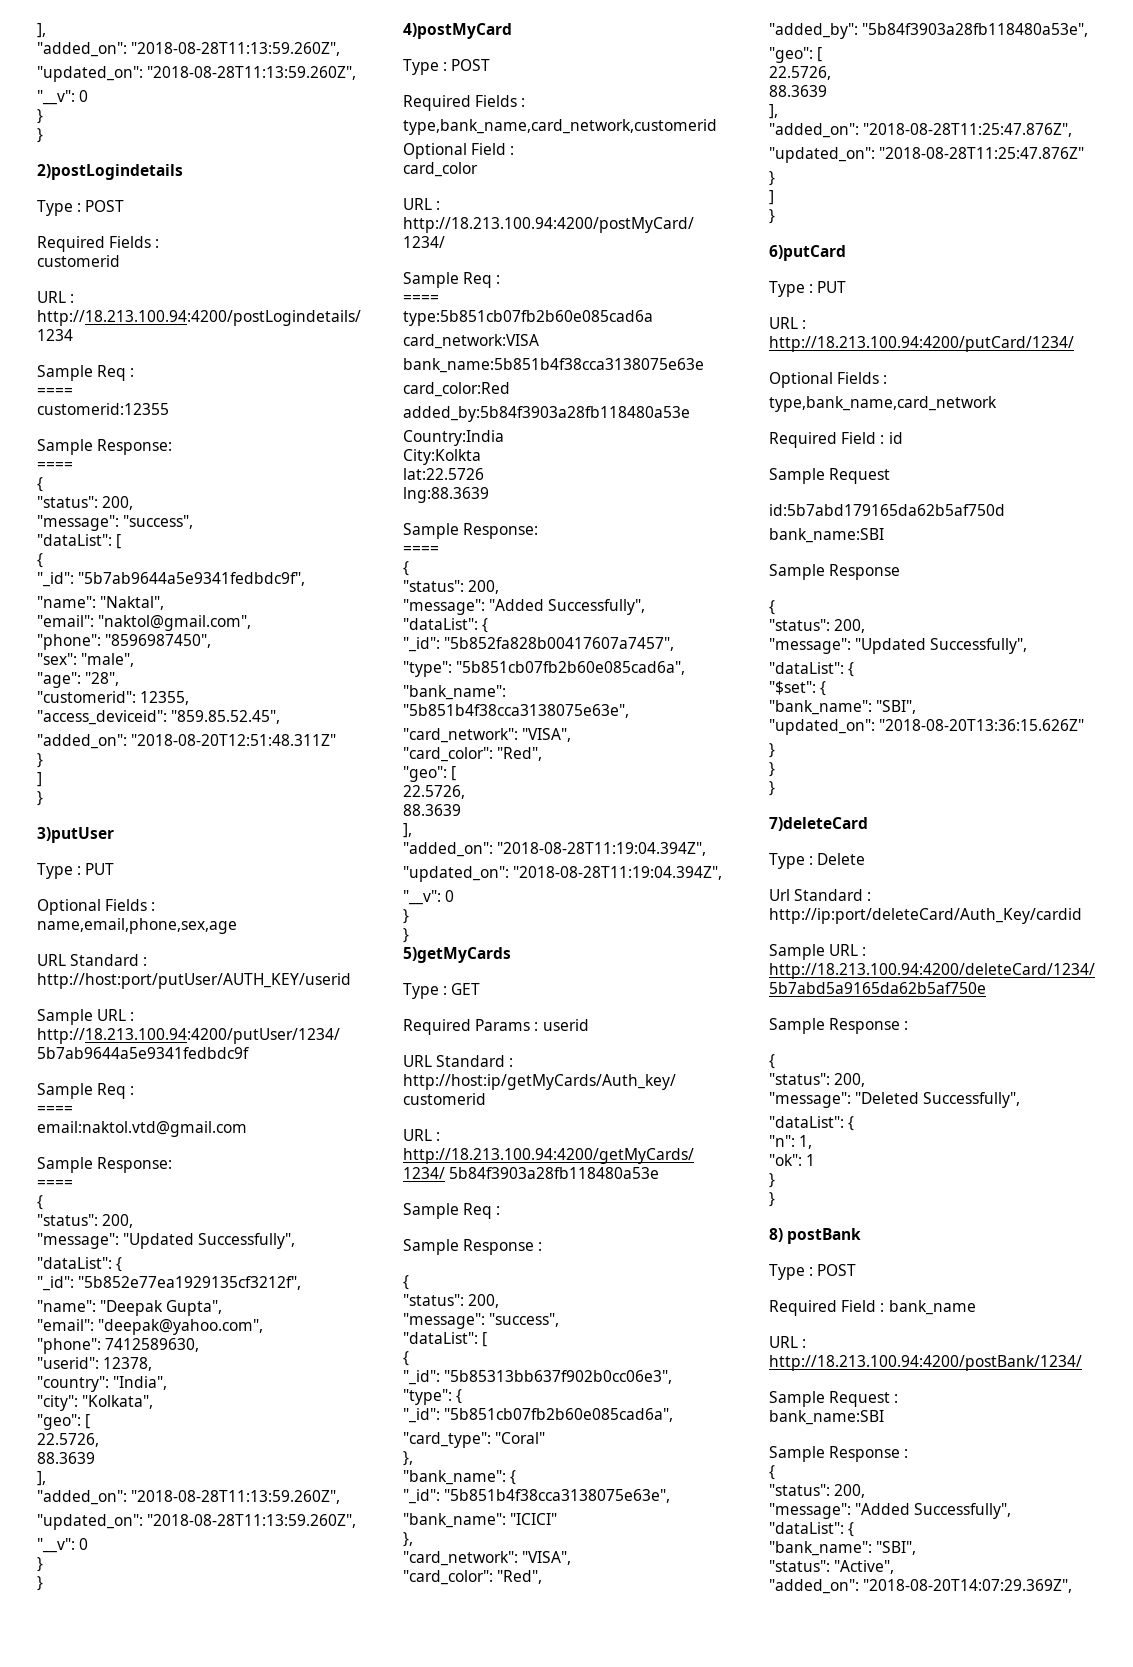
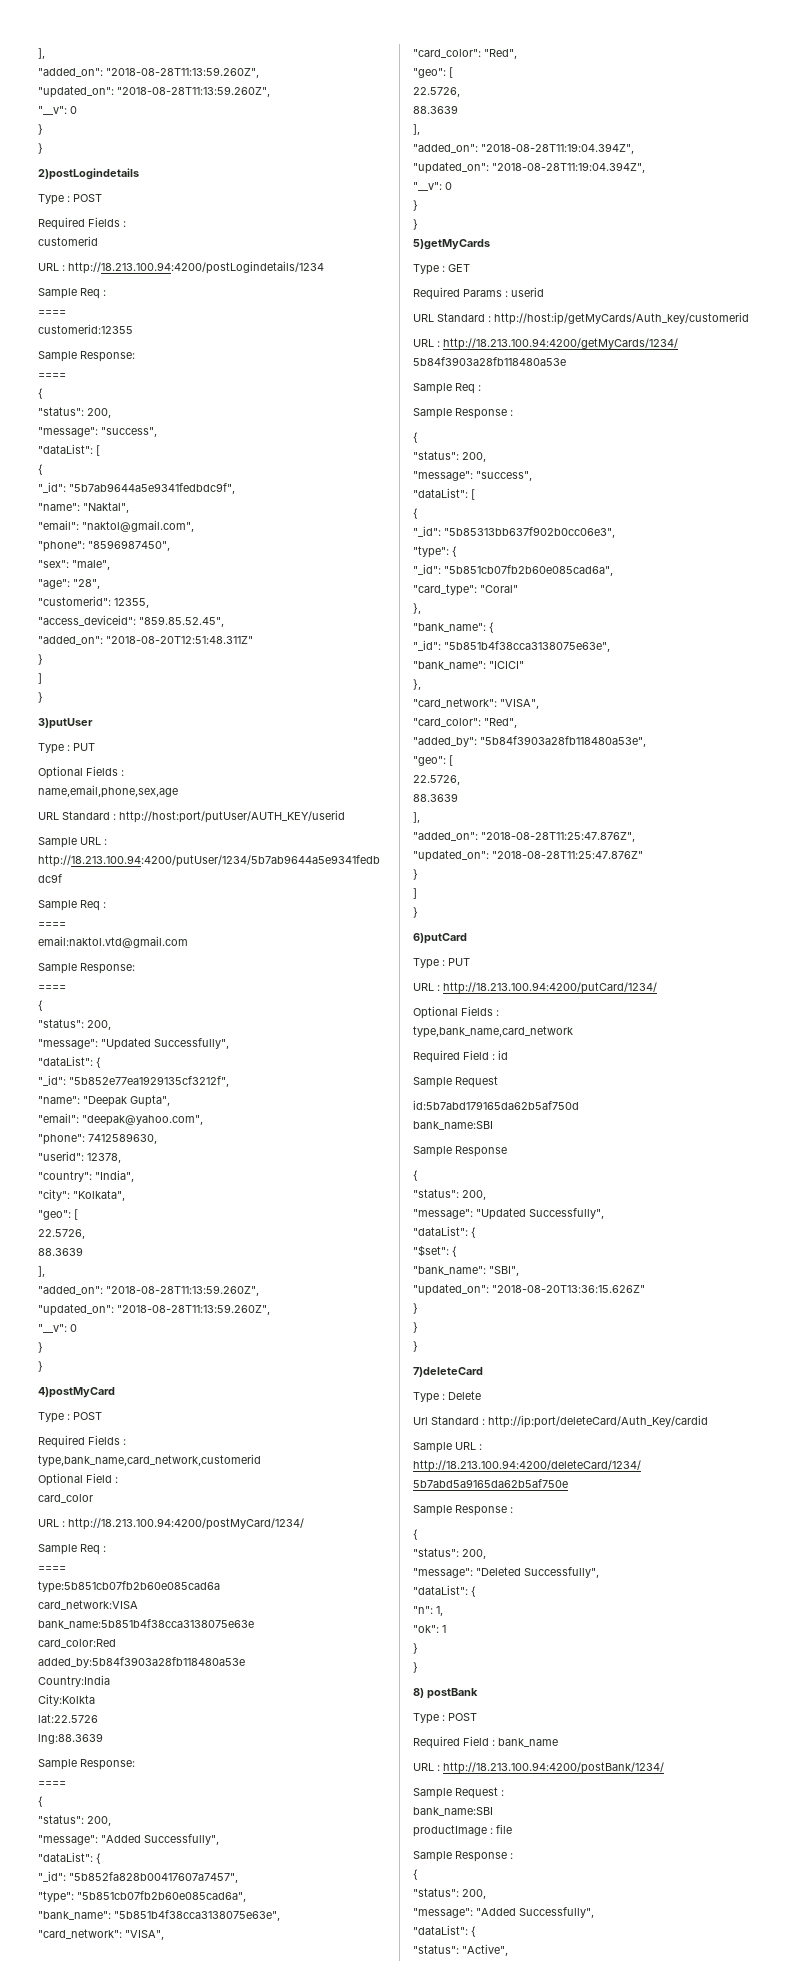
(884, 1417) none -> [413,1824,512,1837] // productImage : file
[769,1541,917,1556] // "bank_name": "SBI", -> (476, 1931) none
[769,1579,1073,1594] // "added_on": "2018-08-20T14:07:29.369Z", -> (508, 1950) none

